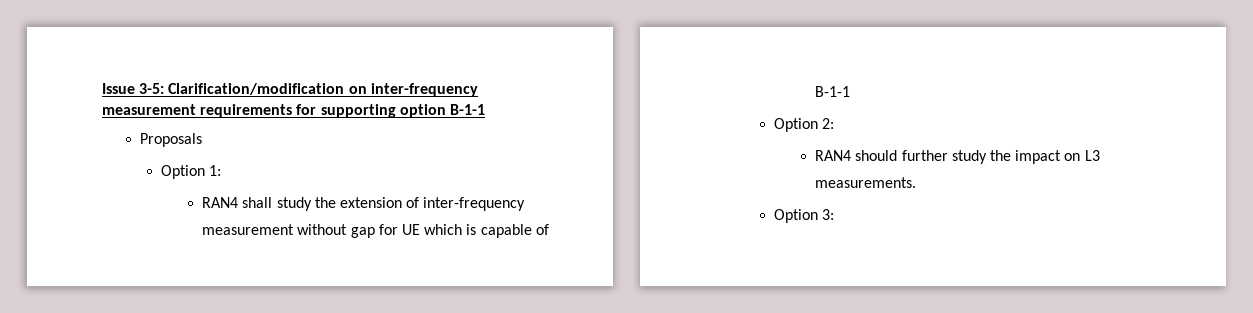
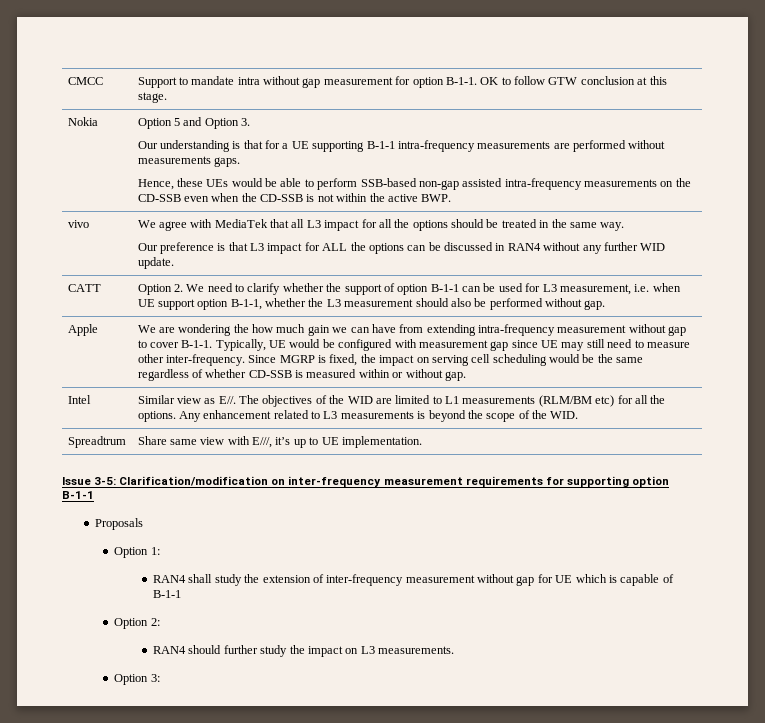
(102, 88) none -> [67,77,103,85] [137,76,667,88] [137,92,167,103] [67,117,98,126] [137,117,251,129] [137,140,666,152] [137,156,240,167] [137,178,691,190] [137,193,452,202] [67,220,89,228] [137,219,625,231] [137,242,666,254] [137,257,174,269] [67,284,101,292] [137,283,681,295] [137,298,606,310] [67,324,98,336] [137,324,687,336] [137,339,690,351] [137,354,644,366] [137,369,466,381] [67,395,91,404] [137,395,666,407] [137,410,579,422] [67,436,126,448] [137,436,422,448] CMCC | Support to mandate intra without gap measurement for option B-1-1. OK to follow GTW conclusion at this stage. // Nokia | Option 5 and Option 3. // Our understanding is that for a UE supporting B-1-1 intra-frequency measurements are performed without measurements gaps. // Hence, these UEs would be able to perform SSB-based non-gap assisted intra-frequency measurements on the CD-SSB even when the CD-SSB is not within the active BWP. // vivo | We agree with MediaTek that all L3 impact for all the options should be treated in the same way. // Our preference is that L3 impact for ALL the options can be discussed in RAN4 without any further WID update. // CATT | Option 2. We need to clarify whether the support of option B-1-1 can be used for L3 measurement, i.e. when UE support option B-1-1, whether the L3 measurement should also be performed without gap. // Apple | We are wondering the how much gain we can have from extending intra-frequency measurement without gap to cover B-1-1. Typically, UE would be configured with measurement gap since UE may still need to measure other inter-frequency. Since MGRP is fixed, the impact on serving cell scheduling would be the same regardless of whether CD-SSB is measured within or without gap. // Intel | Similar view as E//. The objectives of the WID are limited to L1 measurements (RLM/BM etc) for all the options. Any enhancement related to L3 measurements is beyond the scope of the WID. // Spreadtrum | Share same view with E///, it’s up to UE implementation. //

